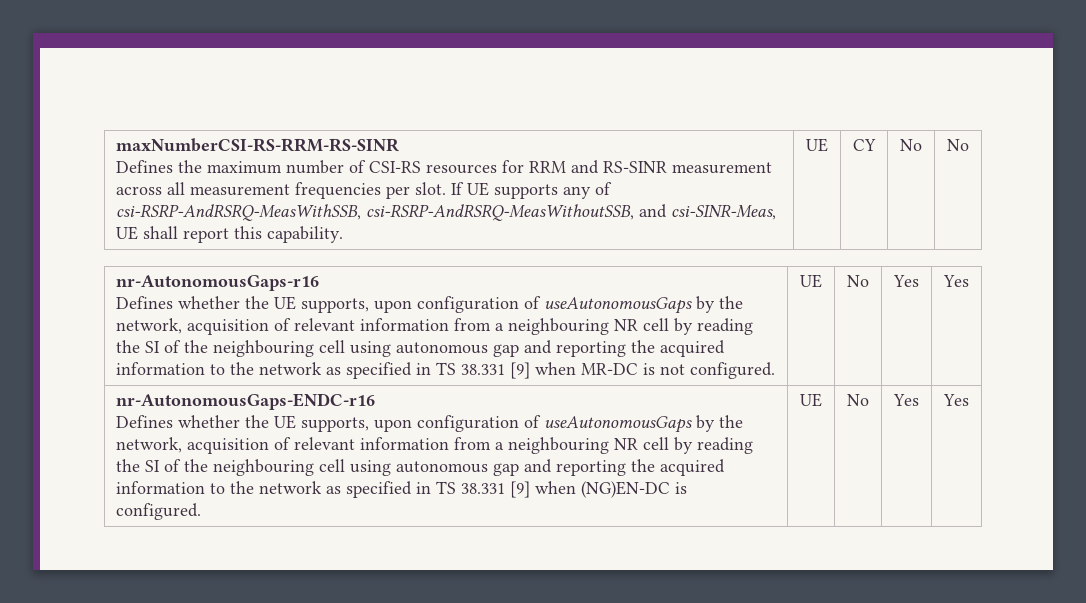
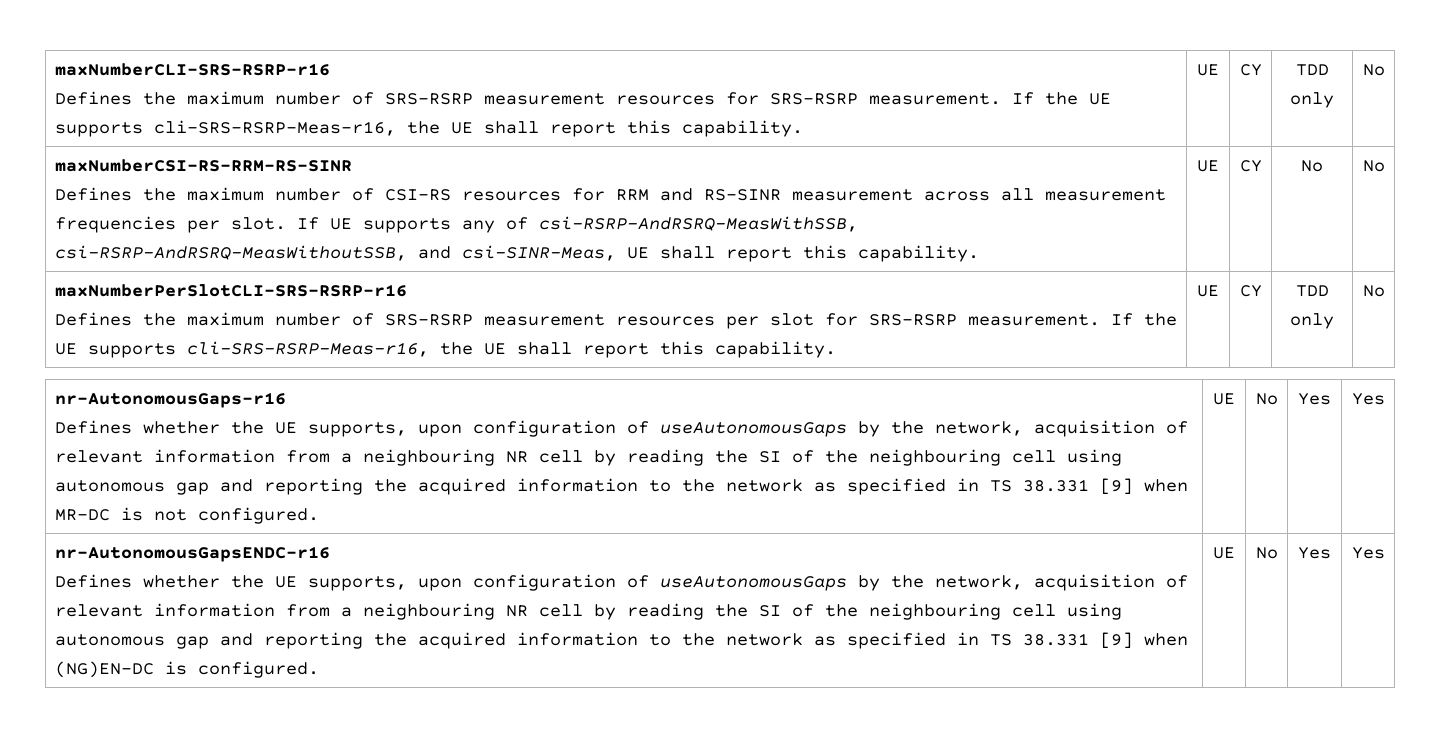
(115, 145) none -> [54,63,330,76] [54,91,1111,105] [54,120,803,137] [1197,64,1219,76] [1239,64,1262,76] [1295,64,1329,76] [1290,92,1334,108] [1362,64,1385,76] maxNumberCLI-SRS-RSRP-r16 // Defines the maximum number of SRS-RSRP measurement resources for SRS-RSRP measurement. If the UE supports cli-SRS-RSRP-Meas-r16, the UE shall report this capability. | UE | CY | TDD only | No //
(969, 145) none -> [54,284,407,297] [54,312,1177,329] [54,341,836,358] [1197,285,1219,297] [1239,285,1262,297] [1295,285,1329,297] [1290,313,1334,329] [1362,285,1385,297] // maxNumberPerSlotCLI-SRS-RSRP-r16 // Defines the maximum number of SRS-RSRP measurement resources per slot for SRS-RSRP measurement. If the UE supports cli-SRS-RSRP-Meas-r16, the UE shall report this capability. | UE | CY | TDD only | No
[115,393,375,410] nr-AutonomousGaps-ENDC-r16 -> [54,546,330,562] nr-AutonomousGapsENDC-r16

